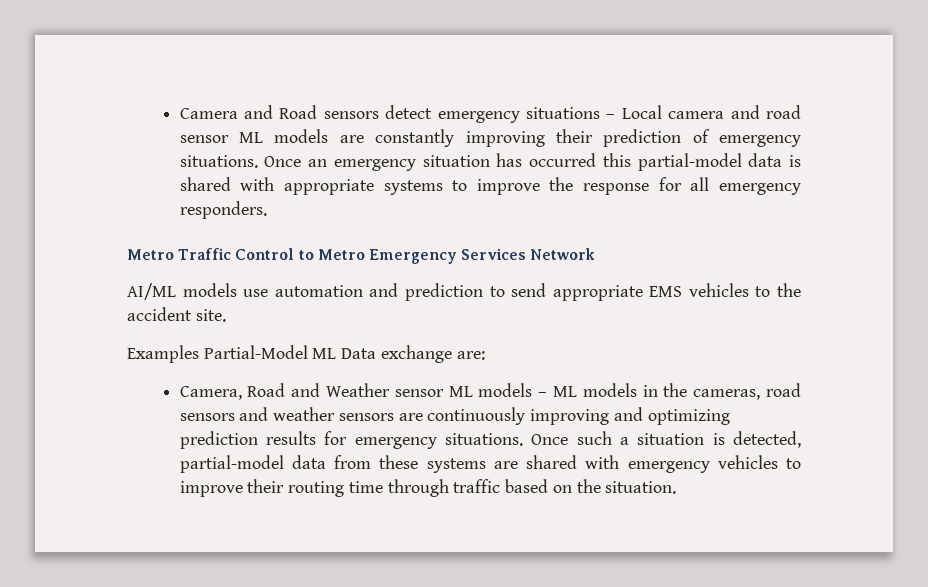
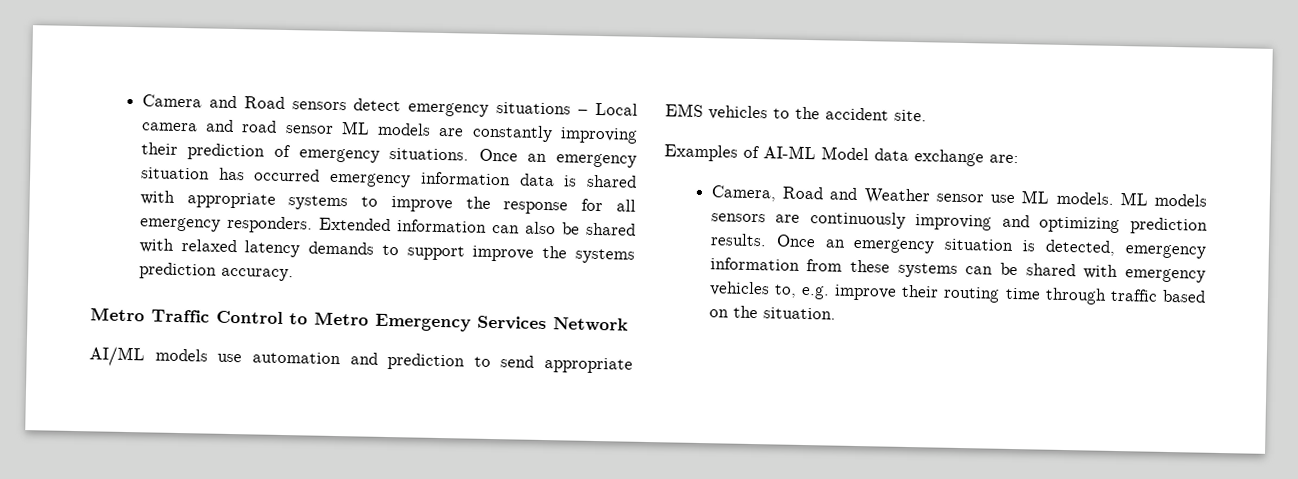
[602,153,742,171] this partial-model -> [329,171,511,188] emergency information
(267, 210) none -> [318,217,636,236] [138,238,635,264] [138,262,294,282] Extended information can also be shared with relaxed latency demands to support improve the systems prediction accuracy.
[203,345,377,359] Partial-Model ML Data -> [743,145,909,161] of AI-ML Model data
[448,383,801,400] [179,407,336,421] ML models – ML models in the cameras, road sensors and weather -> [990,190,1207,207] use ML models. ML models
[266,431,630,449] results for emergency situations. Once such a -> [709,233,936,254] results. Once an emergency
[179,455,326,473] partial-model data -> [1125,244,1206,259] [709,257,800,271] emergency information
[493,461,518,469] are -> [965,262,1019,276] can be
[785,458,801,469] to -> [773,284,831,300] to, e.g.

